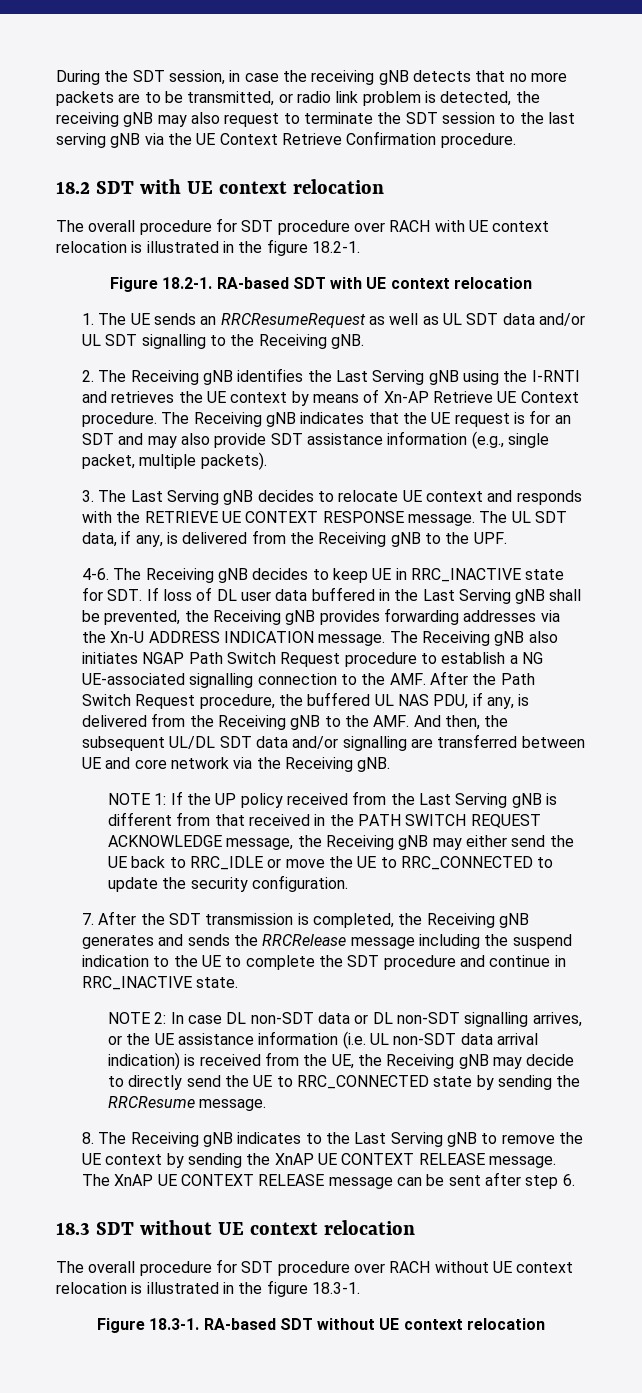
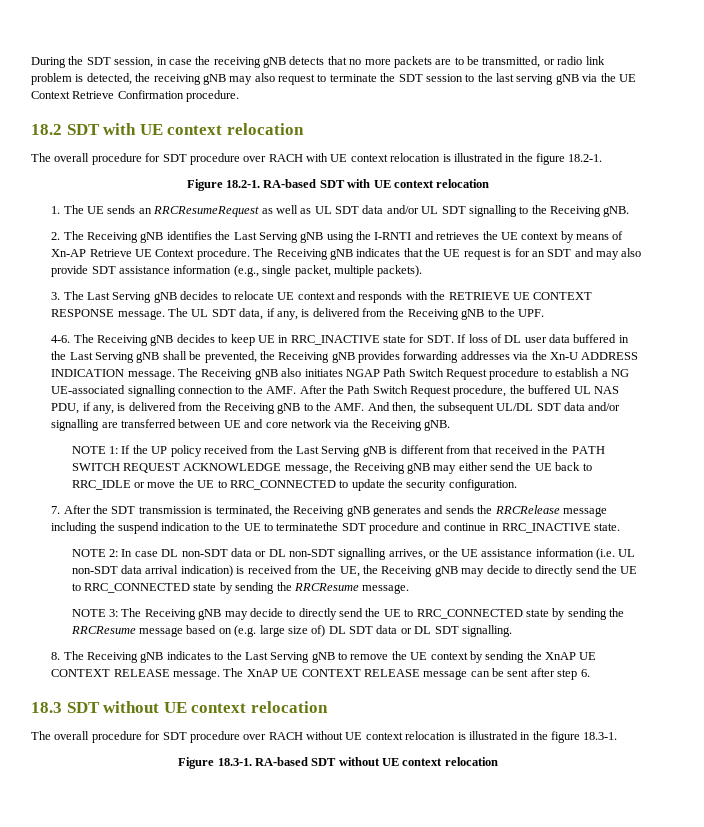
[312,913,394,928] completed, -> [215,505,272,517] terminated,
[245,955,343,970] complete the -> [276,522,339,531] terminatethe
(267, 1105) none -> [71,608,625,620] [70,625,512,637] // NOTE 3: The Receiving gNB may decide to directly send the UE to RRC_CONNECTED state by sending the RRCResume message based on (e.g. large size of) DL SDT data or DL SDT signalling.

